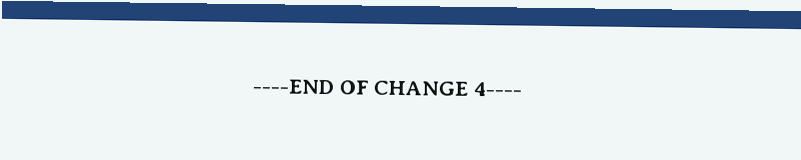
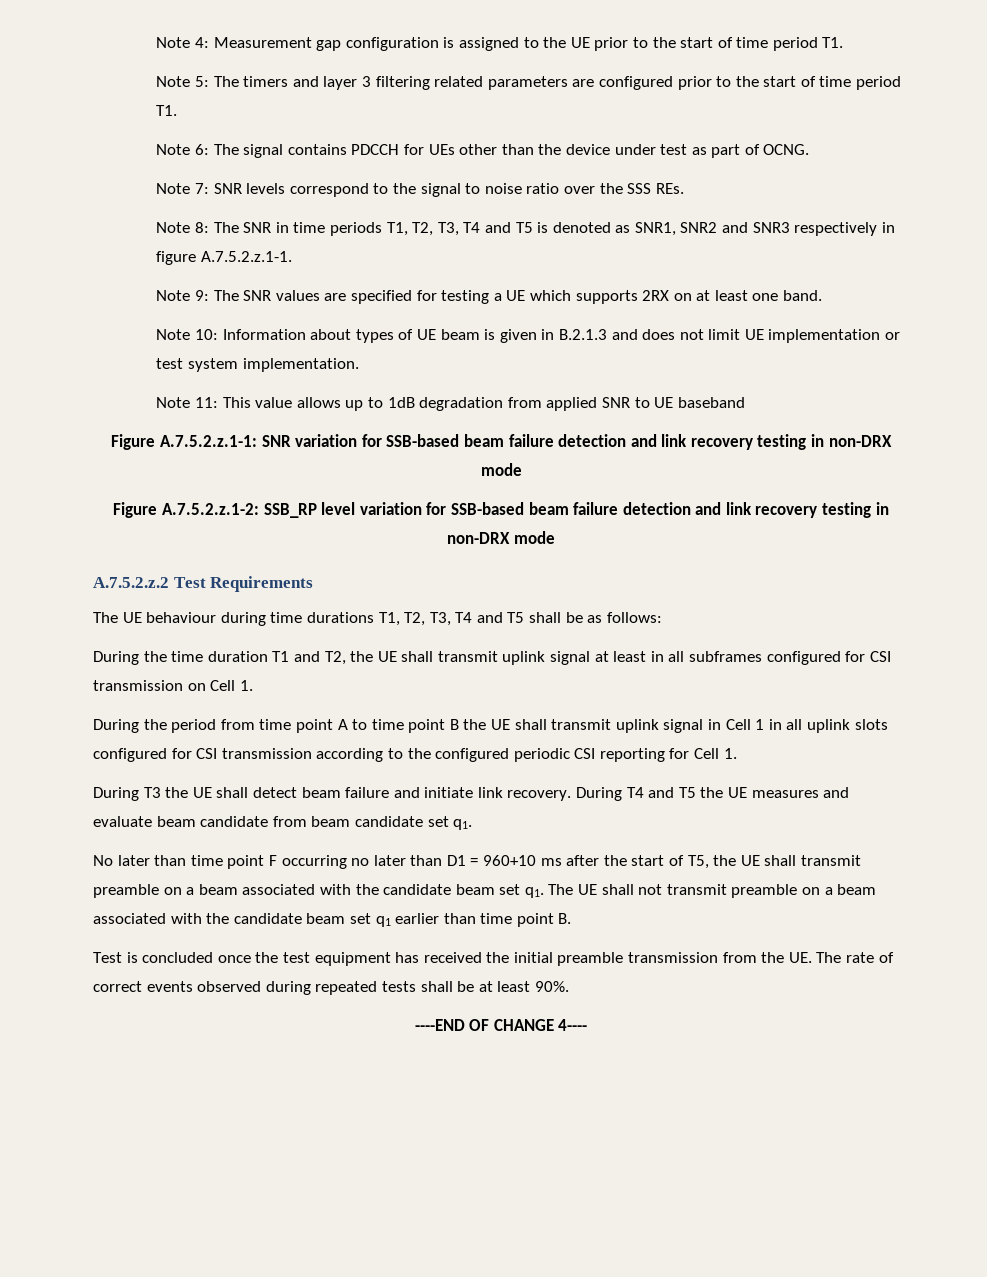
(251, 87) none -> [156,37,844,51] [156,76,902,90] [156,105,178,116] [156,144,810,158] [156,183,684,197] [156,222,895,236] [156,251,293,265] [156,290,823,304] [156,329,901,343] [156,358,359,372] [156,397,745,411] [111,434,892,450] [480,463,522,476] [113,502,889,518] [447,531,555,544] [93,576,314,592] [93,612,662,626] [93,651,891,665] [93,680,253,691] [93,719,888,733] [93,748,737,762] [93,787,850,801] [93,816,473,830] [93,855,861,869] [93,884,877,898] [93,913,572,927] [93,952,894,966] [93,981,569,995] Note 4: Measurement gap configuration is assigned to the UE prior to the start of time period T1. // Note 5: The timers and layer 3 filtering related parameters are configured prior to the start of time period T1. // Note 6: The signal contains PDCCH for UEs other than the device under test as part of OCNG. // Note 7: SNR levels correspond to the signal to noise ratio over the SSS REs. // Note 8: The SNR in time periods T1, T2, T3, T4 and T5 is denoted as SNR1, SNR2 and SNR3 respectively in figure A.7.5.2.z.1-1. // Note 9: The SNR values are specified for testing a UE which supports 2RX on at least one band. // Note 10: Information about types of UE beam is given in B.2.1.3 and does not limit UE implementation or test system implementation. // Note 11: This value allows up to 1dB degradation from applied SNR to UE baseband // Figure A.7.5.2.z.1-1: SNR variation for SSB-based beam failure detection and link recovery testing in non-DRX mode // Figure A.7.5.2.z.1-2: SSB_RP level variation for SSB-based beam failure detection and link recovery testing in non-DRX mode // A.7.5.2.z.2 Test Requirements // The UE behaviour during time durations T1, T2, T3, T4 and T5 shall be as follows: // During the time duration T1 and T2, the UE shall transmit uplink signal at least in all subframes configured for CSI transmission on Cell 1. // During the period from time point A to time point B the UE shall transmit uplink signal in Cell 1 in all uplink slots configured for CSI transmission according to the configured periodic CSI reporting for Cell 1. // During T3 the UE shall detect beam failure and initiate link recovery. During T4 and T5 the UE measures and evaluate beam candidate from beam candidate set q1. // No later than time point F occurring no later than D1 = 960+10 ms after the start of T5, the UE shall transmit preamble on a beam associated with the candidate beam set q1. The UE shall not transmit preamble on a beam associated with the candidate beam set q1 earlier than time point B. // Test is concluded once the test equipment has received the initial preamble transmission from the UE. The rate of correct events observed during repeated tests shall be at least 90%. //

